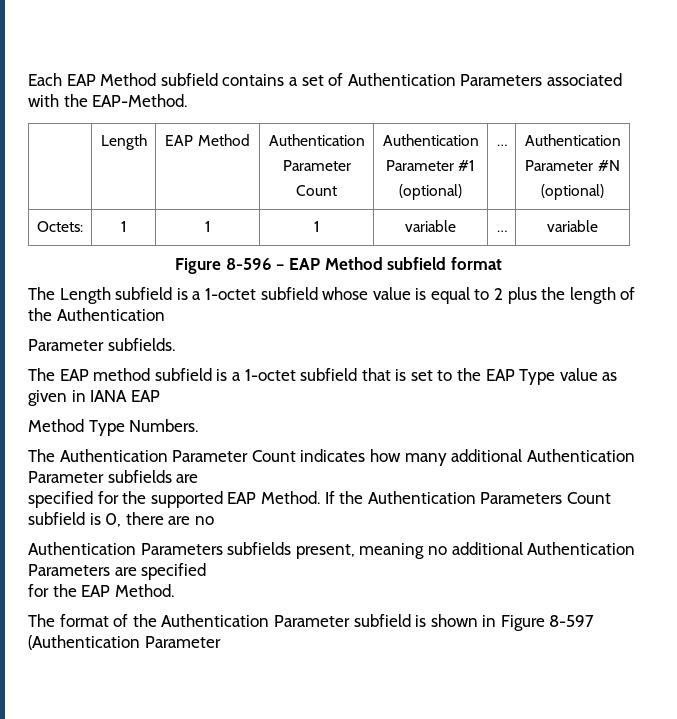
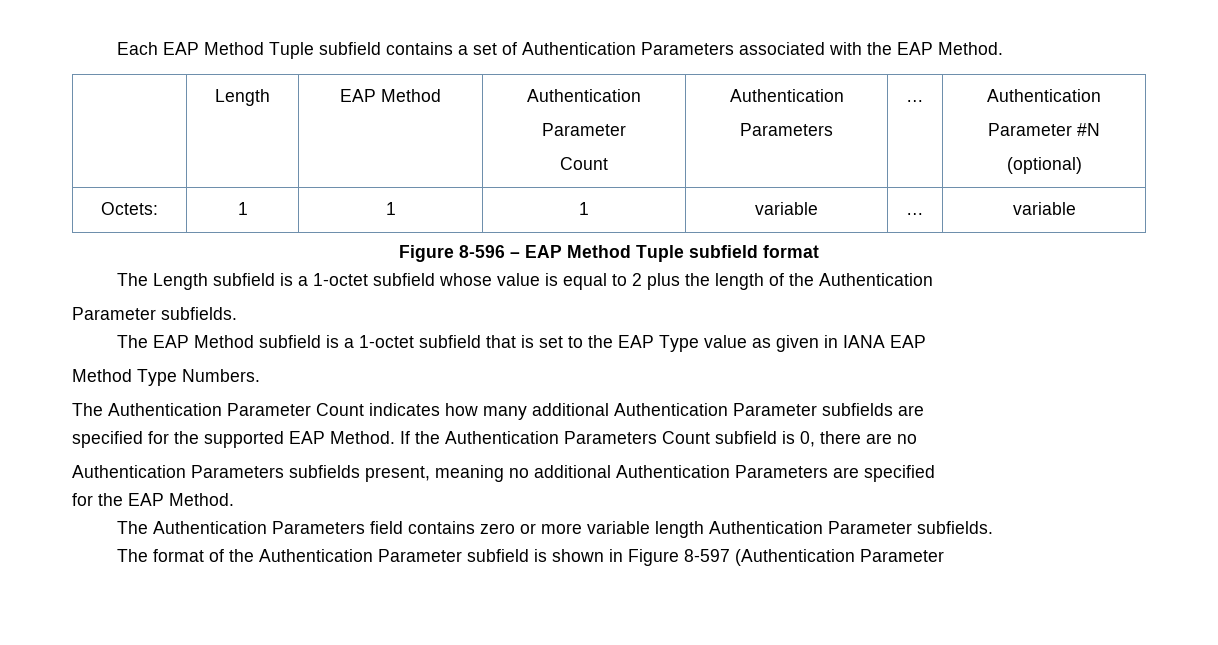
(157, 79) none -> [268,42,314,59] Tuple
[92,94,188,107] EAP-Method. -> [896,42,1003,55] EAP Method.
[385,160,476,171] [399,184,462,200] Parameter #1 // (optional) -> [740,123,833,136] Parameters
(383, 263) none -> [636,245,684,262] Tuple
[93,368,151,381] method -> [193,335,254,348] Method
(174, 590) none -> [116,521,993,538] // The Authentication Parameters field contains zero or more variable length Authentication Parameter subfields.

